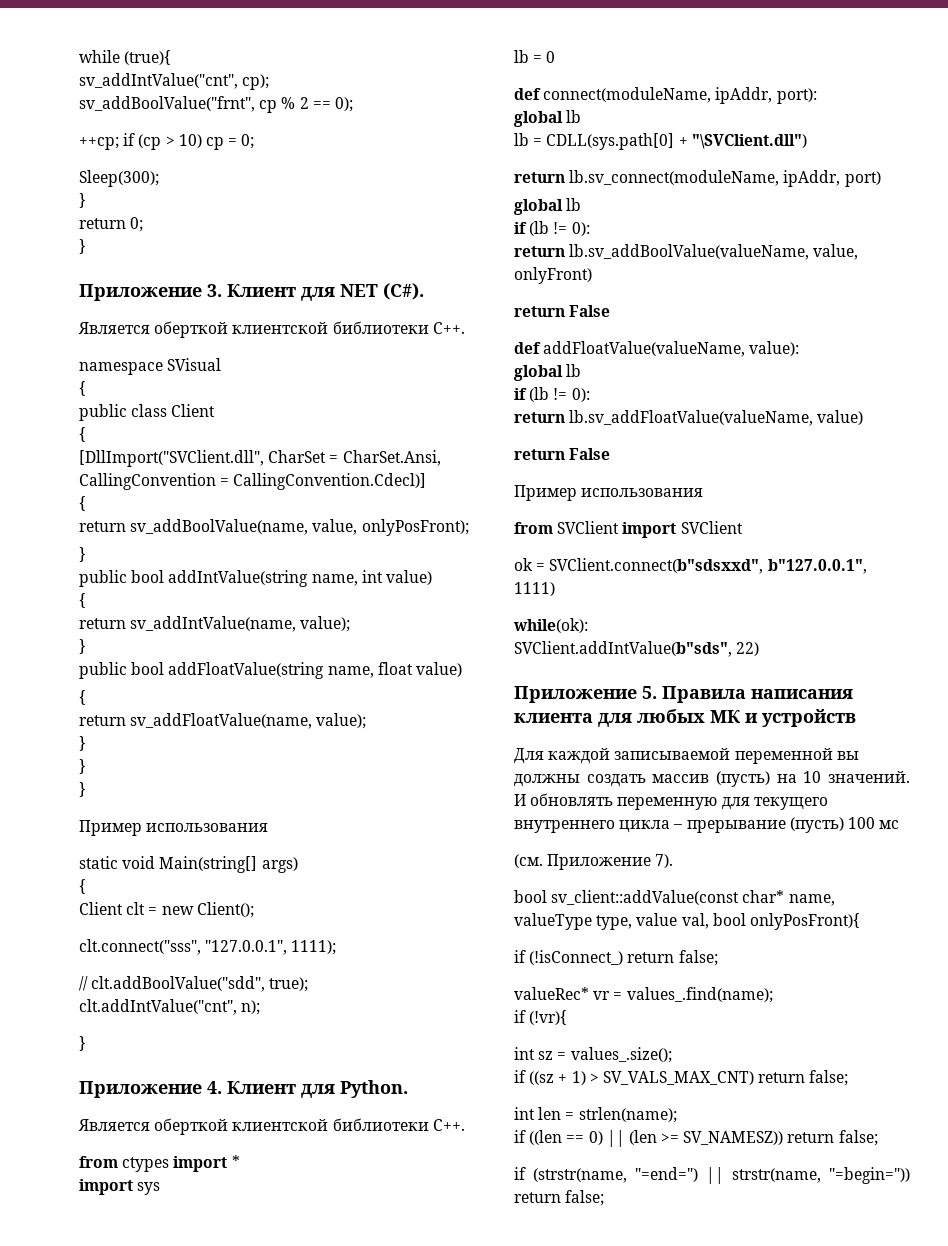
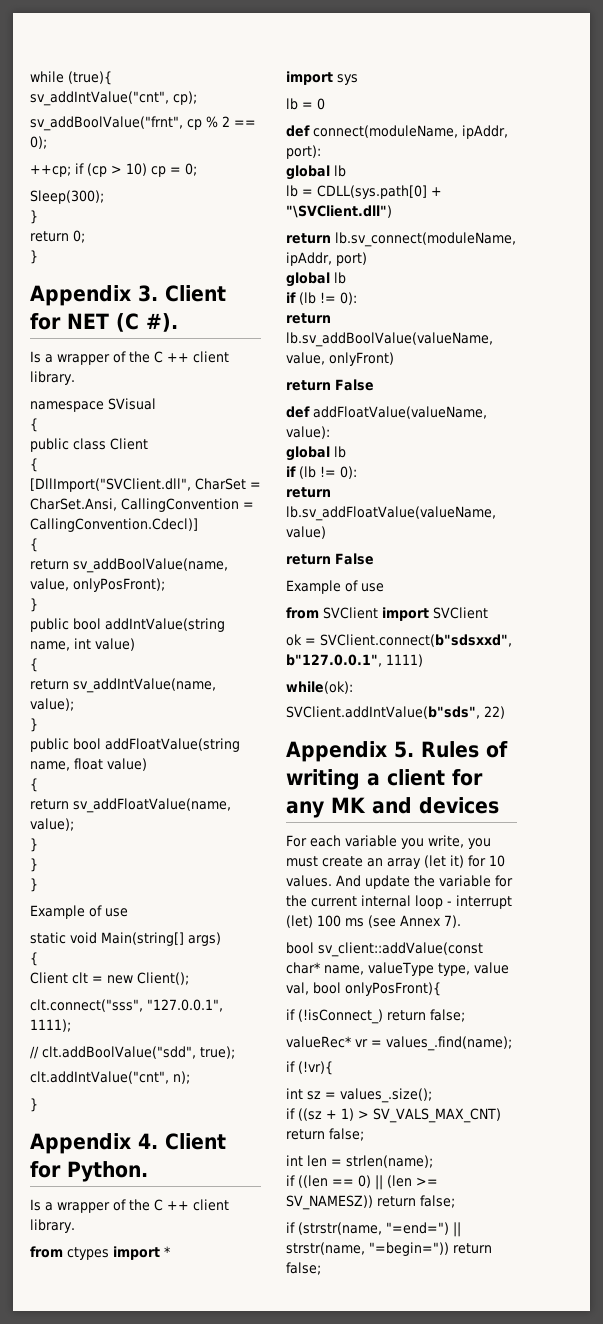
[79,283,424,301] [78,321,465,338] Приложение 3. Клиент для NET (C#). // Является оберткой клиентской библиотеки C++. -> [30,285,226,306] [30,313,178,332] [30,351,229,365] [30,371,75,385] Appendix 3. Client for NET (C #). // Is a wrapper of the C ++ client library.
[79,820,269,836] Пример использования -> [30,905,128,919] Example of use
[79,1080,408,1098] [78,1118,465,1135] Приложение 4. Клиент для Python. // Является оберткой клиентской библиотеки C++. -> [30,1133,226,1154] [30,1161,148,1182] [30,1199,229,1213] [30,1219,75,1233] Appendix 4. Client for Python. // Is a wrapper of the C ++ client library.
[514,485,704,501] Пример использования -> [286,580,384,594] Example of use
[514,686,853,703] [514,709,856,727] [514,748,859,764] [514,771,910,787] [514,793,828,810] [514,817,900,833] [514,854,652,870] Приложение 5. Правила написания клиента для любых МК и устройств // Для каждой записываемой переменной вы должны создать массив (пусть) на 10 значений. И обновлять переменную для текущего внутреннего цикла – прерывание (пусть) 100 мс // (см. Приложение -> [286,741,508,762] [286,769,483,790] [286,797,499,818] [286,835,491,849] [286,855,505,869] [286,875,513,889] [286,895,512,909] [286,915,441,928] Appendix 5. Rules of writing a client for any MK and devices // For each variable you write, you must create an array (let it) for 10 values. And update the variable for the current internal loop - interrupt (let) 100 ms (see Annex

